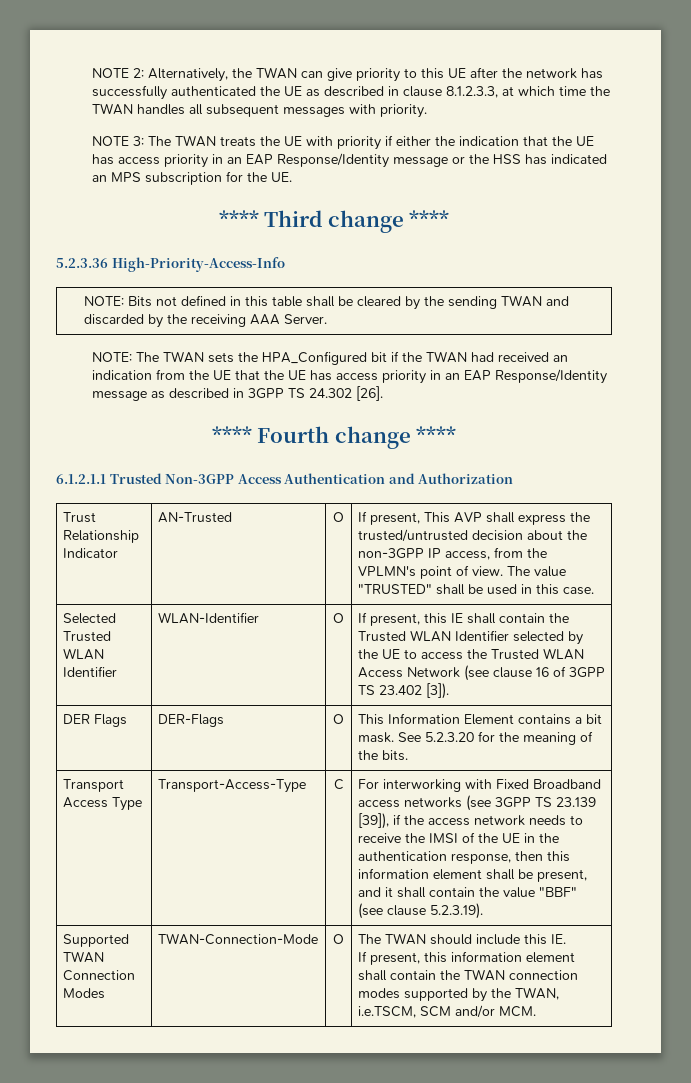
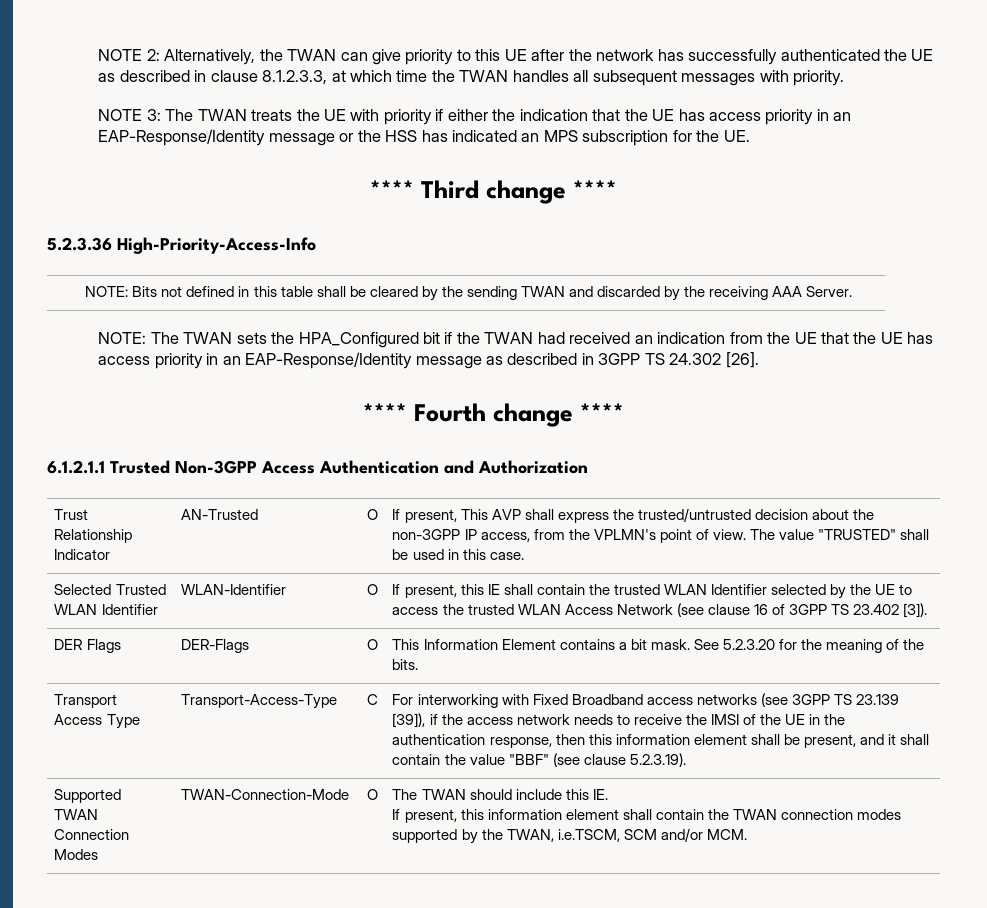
[246,153,390,168] EAP Response/Identity -> [98,129,266,146] EAP-Response/Identity
[464,369,608,384] EAP Response/Identity -> [245,352,413,369] EAP-Response/Identity
[357,631,406,642] Trusted -> [613,584,660,595] trusted
[490,649,539,660] Trusted -> [467,604,514,615] trusted

